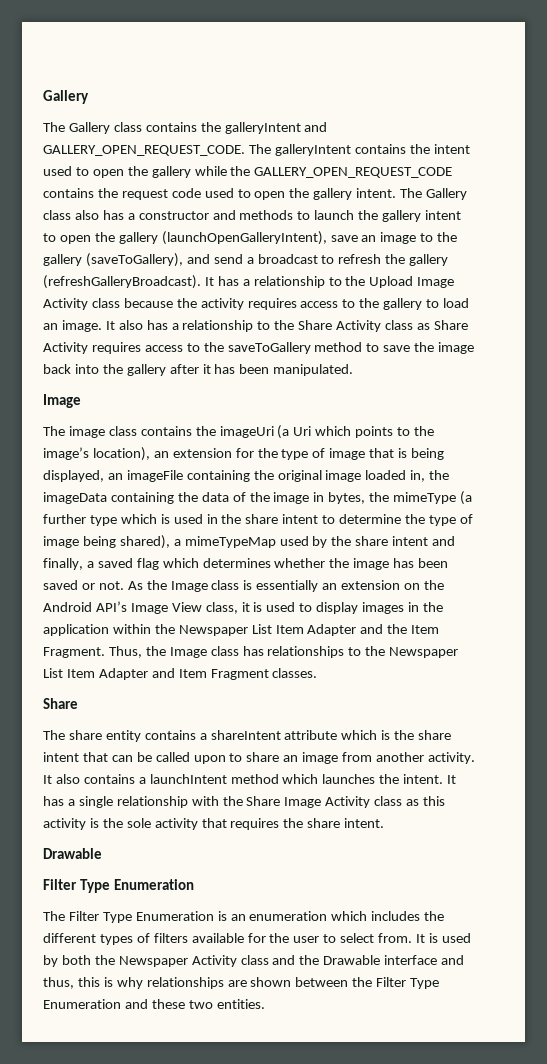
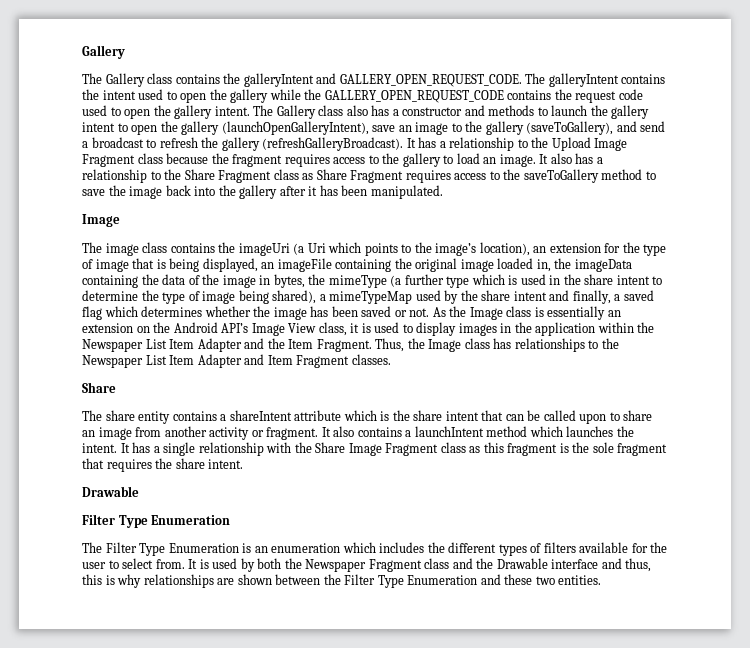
[43,298,88,310] Activity -> [82,154,135,167] Fragment
[200,298,244,310] activity -> [232,154,283,167] fragment
[336,320,382,332] Activity -> [218,170,272,183] Fragment
[43,342,88,354] Activity -> [350,170,404,183] Fragment
[427,752,475,764] activity. -> [209,427,319,440] activity or fragment.
[325,796,371,808] Activity -> [385,443,439,456] Fragment
[43,818,86,830] activity -> [507,443,558,456] fragment
[154,818,198,830] activity -> [617,443,668,456] fragment
[191,955,237,967] Activity -> [368,559,422,572] Fragment

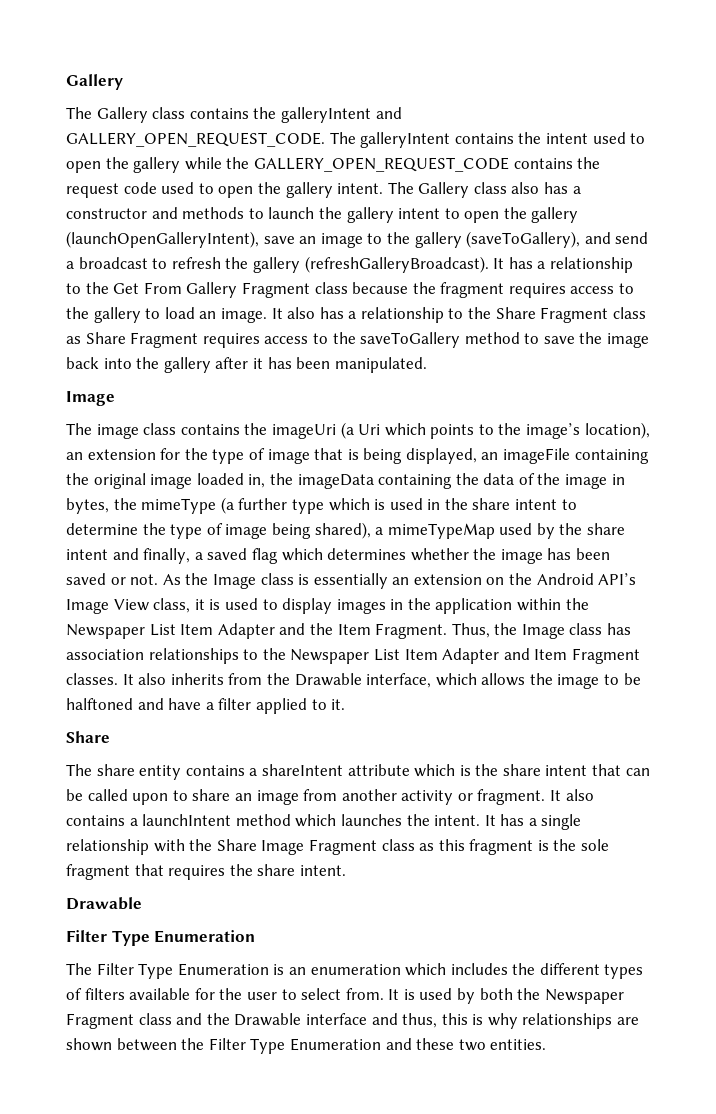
[551,137,628,151] Upload Image -> [113,282,238,298] Get From Gallery
(512, 343) none -> [66,649,144,660] association
(391, 359) none -> [122,673,641,689] [66,698,346,714] It also inherits from the Drawable interface, which allows the image to be halftoned and have a filter applied to it.

